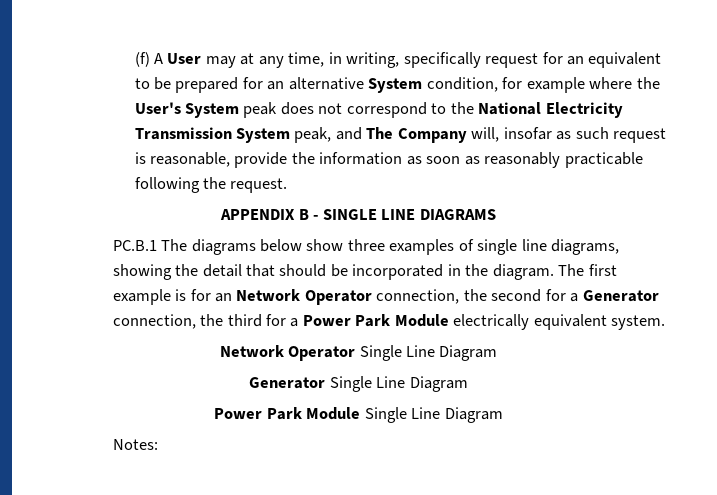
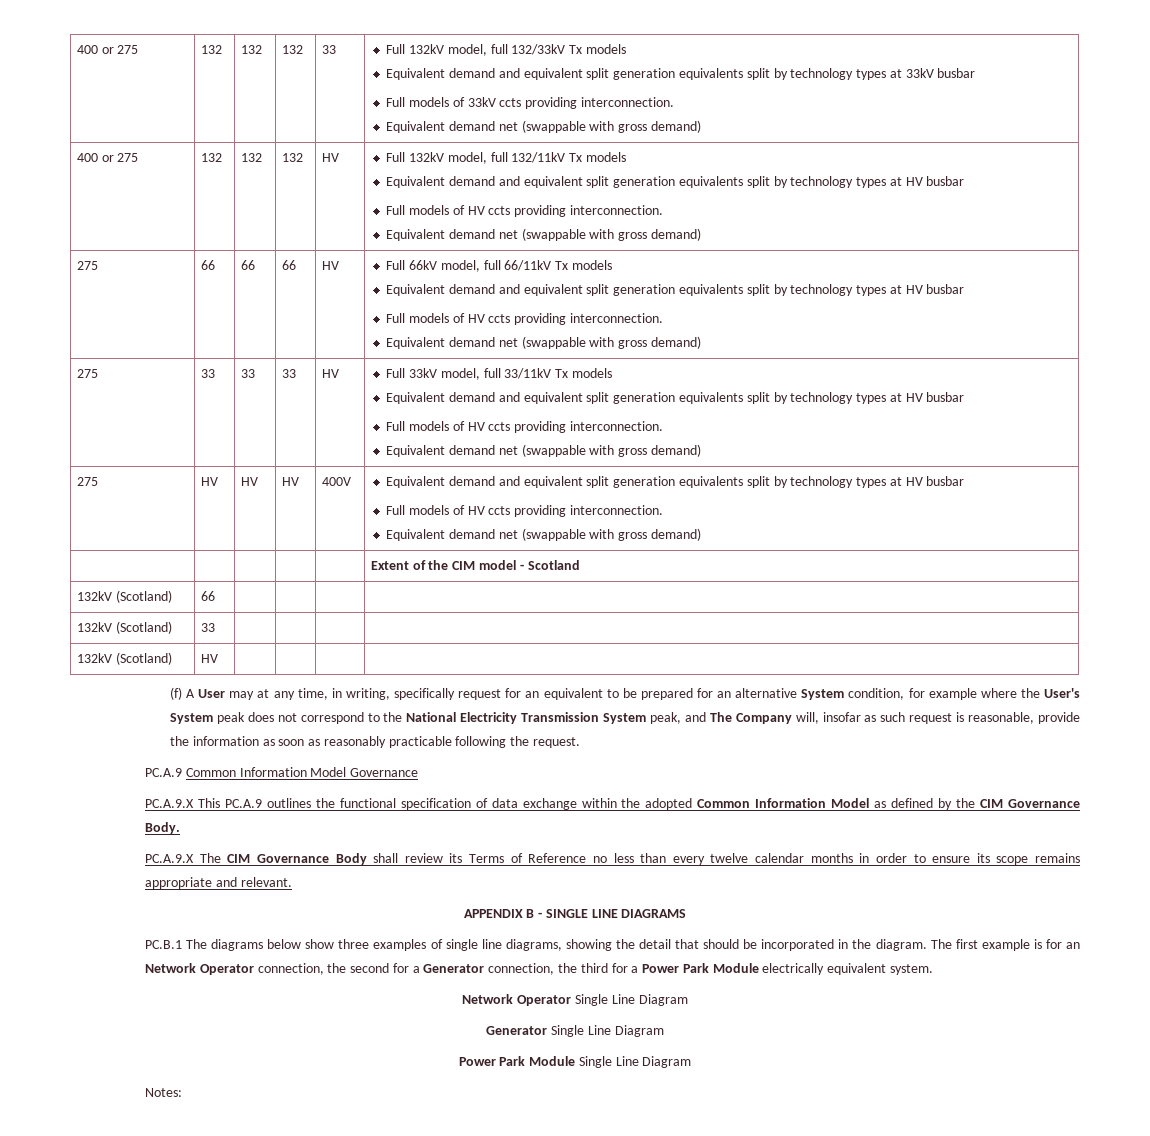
(134, 59) none -> [76,45,139,54] [200,45,222,54] [240,45,262,54] [281,45,303,54] [321,45,336,54] [386,44,626,56] [386,68,976,80] [386,97,674,109] [386,120,701,133] [76,153,139,162] [200,153,222,162] [240,153,262,162] [281,153,303,162] [321,153,339,162] [386,152,626,164] [386,176,965,188] [386,205,663,217] [386,228,701,241] [76,261,98,270] [200,260,215,270] [240,260,255,270] [281,260,296,270] [321,261,339,270] [386,260,612,272] [386,284,965,296] [386,313,663,325] [386,336,701,349] [76,369,98,378] [200,369,215,378] [240,369,255,378] [281,369,296,378] [321,369,339,378] [386,368,612,380] [386,392,965,404] [386,421,663,433] [386,444,701,457] [76,477,98,486] [200,477,218,486] [240,477,258,486] [281,477,299,486] [321,477,351,486] [386,476,965,488] [386,505,663,517] [386,528,701,541] [370,560,580,570] [76,590,172,603] [200,591,215,601] [76,621,172,634] [200,623,215,632] [76,652,172,665] [200,654,218,663] 400 or 275 | 132 | 132 | 132 | 33 | Full 132kV model, full 132/33kV Tx models // Equivalent demand and equivalent split generation equivalents split by technology types at 33kV busbar // Full models of 33kV ccts providing interconnection. // Equivalent demand net (swappable with gross demand) // 400 or 275 | 132 | 132 | 132 | HV | Full 132kV model, full 132/11kV Tx models // Equivalent demand and equivalent split generation equivalents split by technology types at HV busbar // Full models of HV ccts providing interconnection. // Equivalent demand net (swappable with gross demand) // 275 | 66 | 66 | 66 | HV | Full 66kV model, full 66/11kV Tx models // Equivalent demand and equivalent split generation equivalents split by technology types at HV busbar // Full models of HV ccts providing interconnection. // Equivalent demand net (swappable with gross demand) // 275 | 33 | 33 | 33 | HV | Full 33kV model, full 33/11kV Tx models // Equivalent demand and equivalent split generation equivalents split by technology types at HV busbar // Full models of HV ccts providing interconnection. // Equivalent demand net (swappable with gross demand) // 275 | HV | HV | HV | 400V | Equivalent demand and equivalent split generation equivalents split by technology types at HV busbar // Full models of HV ccts providing interconnection. // Equivalent demand net (swappable with gross demand) // | | | | | Extent of the CIM model - Scotland // 132kV (Scotland) | 66 | | | | // 132kV (Scotland) | 33 | | | | // 132kV (Scotland) | HV | | | | //
(288, 185) none -> [144,767,419,777] [144,798,1080,810] [144,822,180,834] [144,853,1080,865] [144,877,292,889] // PC.A.9 Common Information Model Governance // PC.A.9.X This PC.A.9 outlines the functional specification of data exchange within the adopted Common Information Model as defined by the CIM Governance Body. // PC.A.9.X The CIM Governance Body shall review its Terms of Reference no less than every twelve calendar months in order to ensure its scope remains appropriate and relevant.

